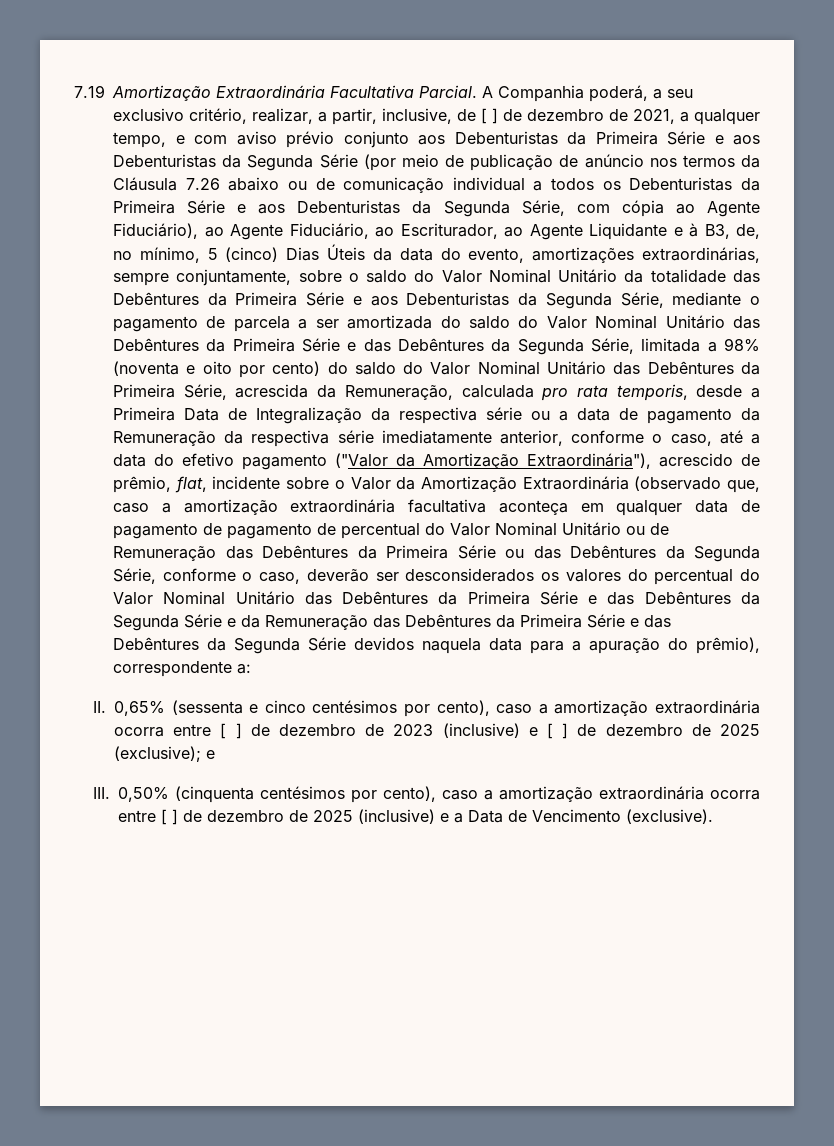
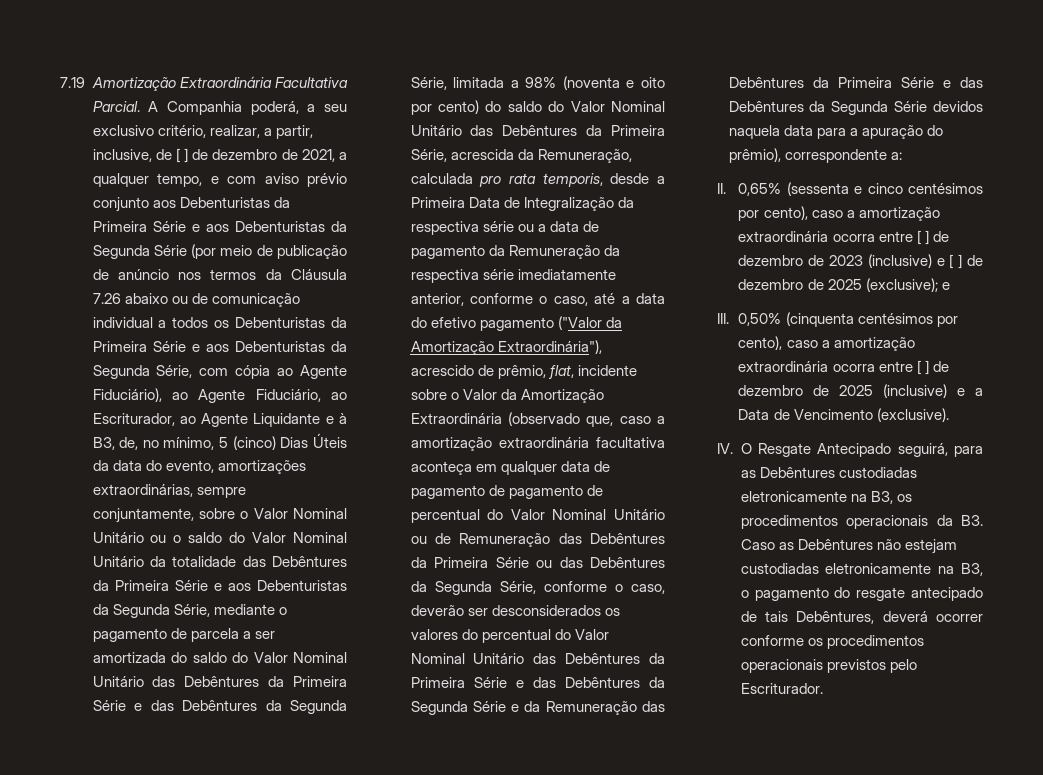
(359, 277) none -> [253,508,347,519] [92,532,182,543] Valor Nominal Unitário ou o
(714, 816) none -> [717,443,983,457] [740,467,917,478] [740,491,912,504] [740,515,983,529] [740,539,957,554] [740,563,983,576] [740,587,983,601] [740,611,983,624] [740,635,924,649] [740,659,917,673] [740,683,823,694] // IV. O Resgate Antecipado seguirá, para as Debêntures custodiadas eletronicamente na B3, os procedimentos operacionais da B3. Caso as Debêntures não estejam custodiadas eletronicamente na B3, o pagamento do resgate antecipado de tais Debêntures, deverá ocorrer conforme os procedimentos operacionais previstos pelo Escriturador.

